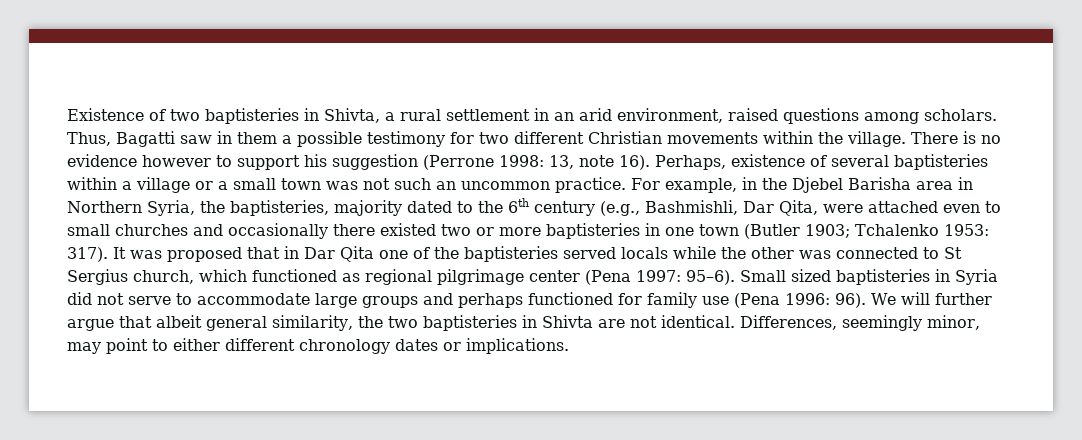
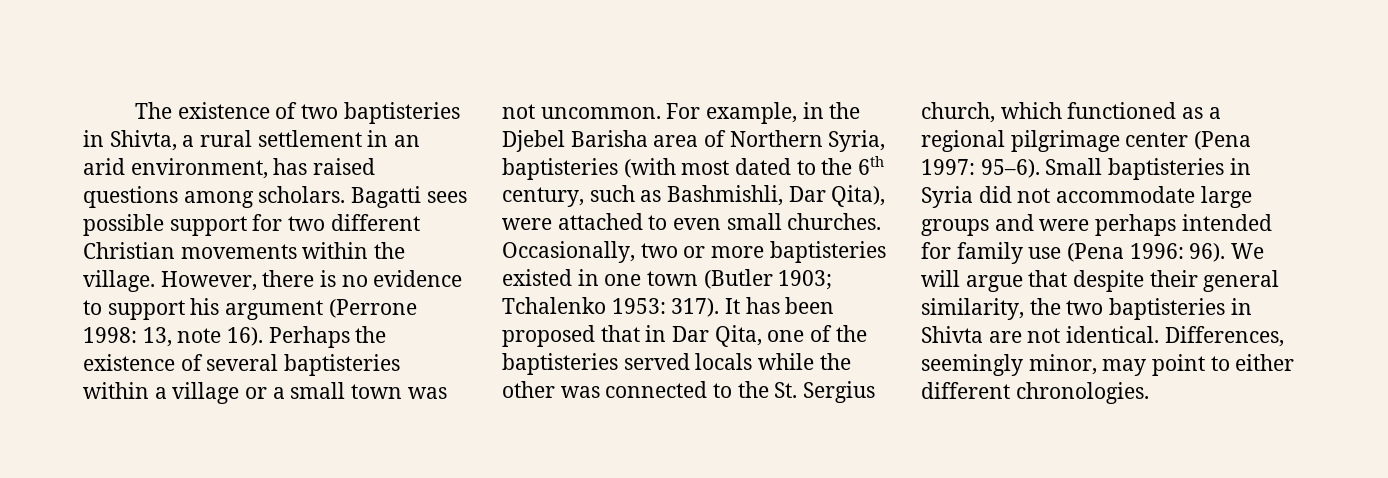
[67,108,144,121] Existence -> [134,102,270,119] The existence
(723, 115) none -> [273,158,308,175] has
[67,131,445,147] Thus, Bagatti saw in them a possible testimony -> [351,186,467,208] [83,214,247,236] Bagatti sees possible support
[911,132,958,144] There -> [160,270,315,291] However, there
[142,155,211,167] however -> (463, 278) none
[332,154,418,170] suggestion -> [225,300,324,320] argument
[655,155,726,170] Perhaps, -> [268,326,387,348] Perhaps the
[394,177,626,193] such an uncommon practice. -> [540,107,661,119] uncommon.
[957,177,973,190] in -> [704,130,727,147] of
[200,200,402,216] the baptisteries, majority -> [502,158,730,180] baptisteries (with most
[534,201,640,216] century (e.g., -> [502,185,662,207] century, such as
[779,200,818,216] Qita, -> [831,185,886,207] Qita),
[943,201,1001,213] [67,223,436,239] even to small churches and occasionally there existed -> [648,213,882,230] [502,241,635,263] to even small churches. Occasionally,
(640, 231) none -> [502,269,572,286] existed
[130,250,162,259] was -> [745,297,835,314] has been
[340,246,374,262] Qita -> [714,325,762,347] Qita,
[944,247,962,259] St -> [737,381,798,398] the St.
(360, 277) none -> [1208,107,1221,119] a
[791,269,831,282] sized -> (1103, 166) none
[128,293,192,305] serve to -> (1051, 195) none
[458,292,613,308] perhaps functioned -> [1039,214,1272,236] were perhaps intended
[934,293,992,305] further -> (960, 278) none
[156,315,202,328] albeit -> [1073,270,1198,292] despite their
[299,338,569,354] chronology dates or implications. -> [1015,382,1149,404] chronologies.

